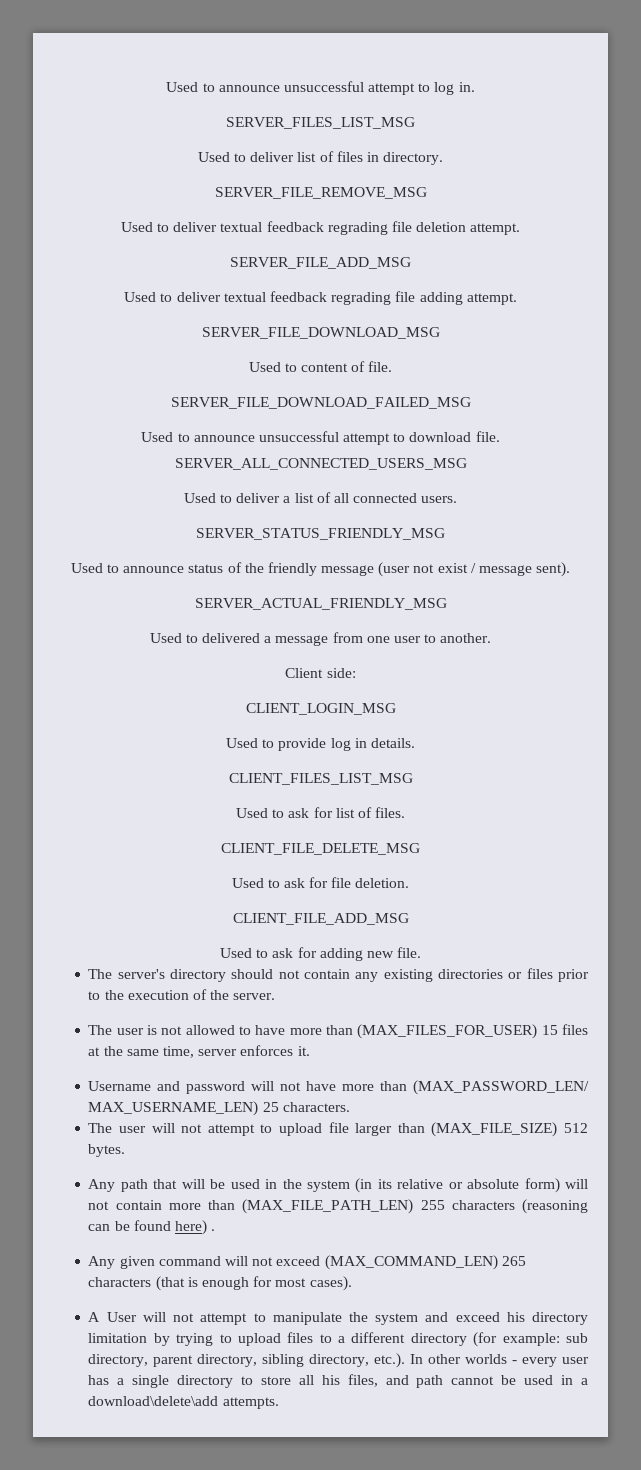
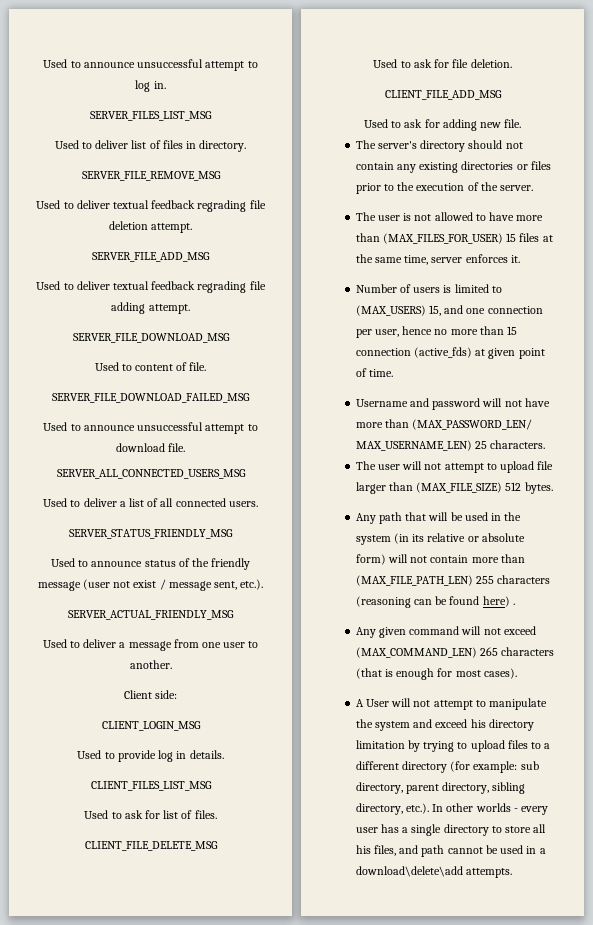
[536,562,571,577] sent). -> [214,579,264,590] sent, etc.).
[202,633,261,643] delivered -> [83,639,117,648] deliver
(310, 1051) none -> [355,284,502,293] [355,305,543,316] [355,326,518,338] [355,347,545,359] [355,368,393,377] // Number of users is limited to (MAX_USERS) 15, and one connection per user, hence no more than 15 connection (active_fds) at given point of time.

